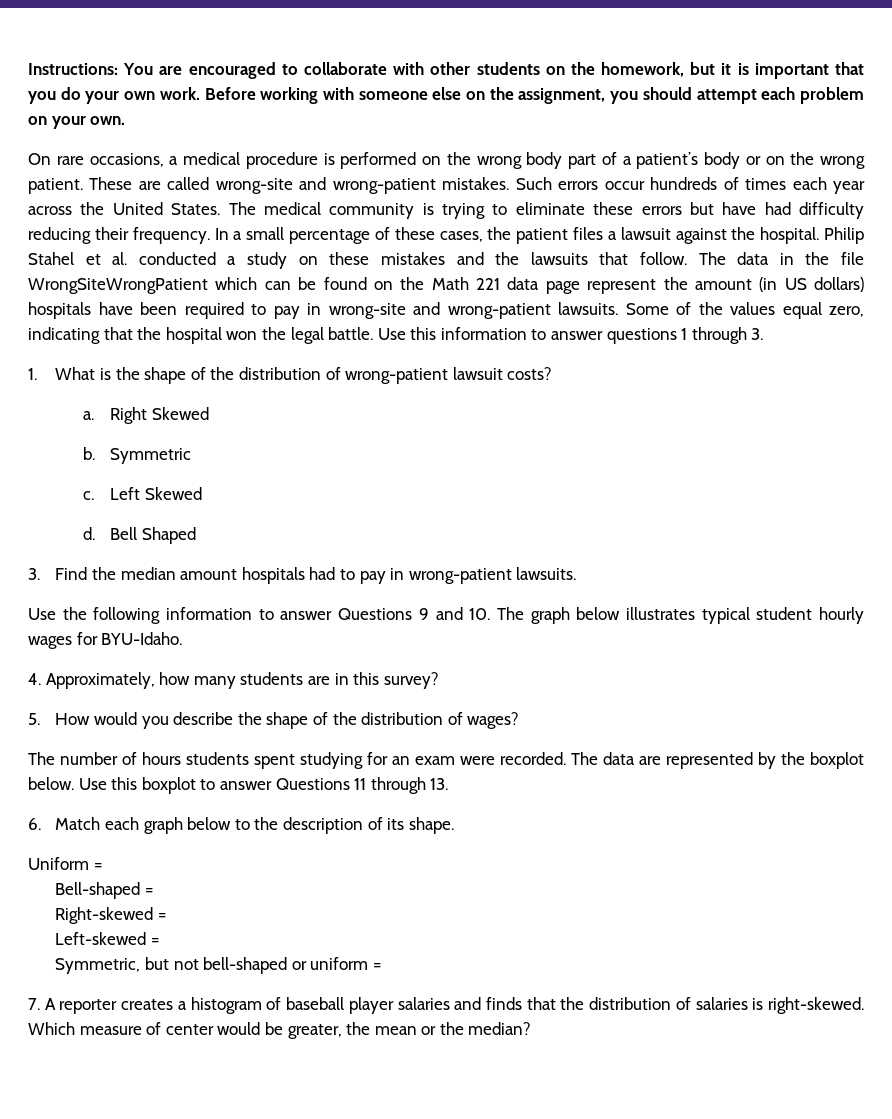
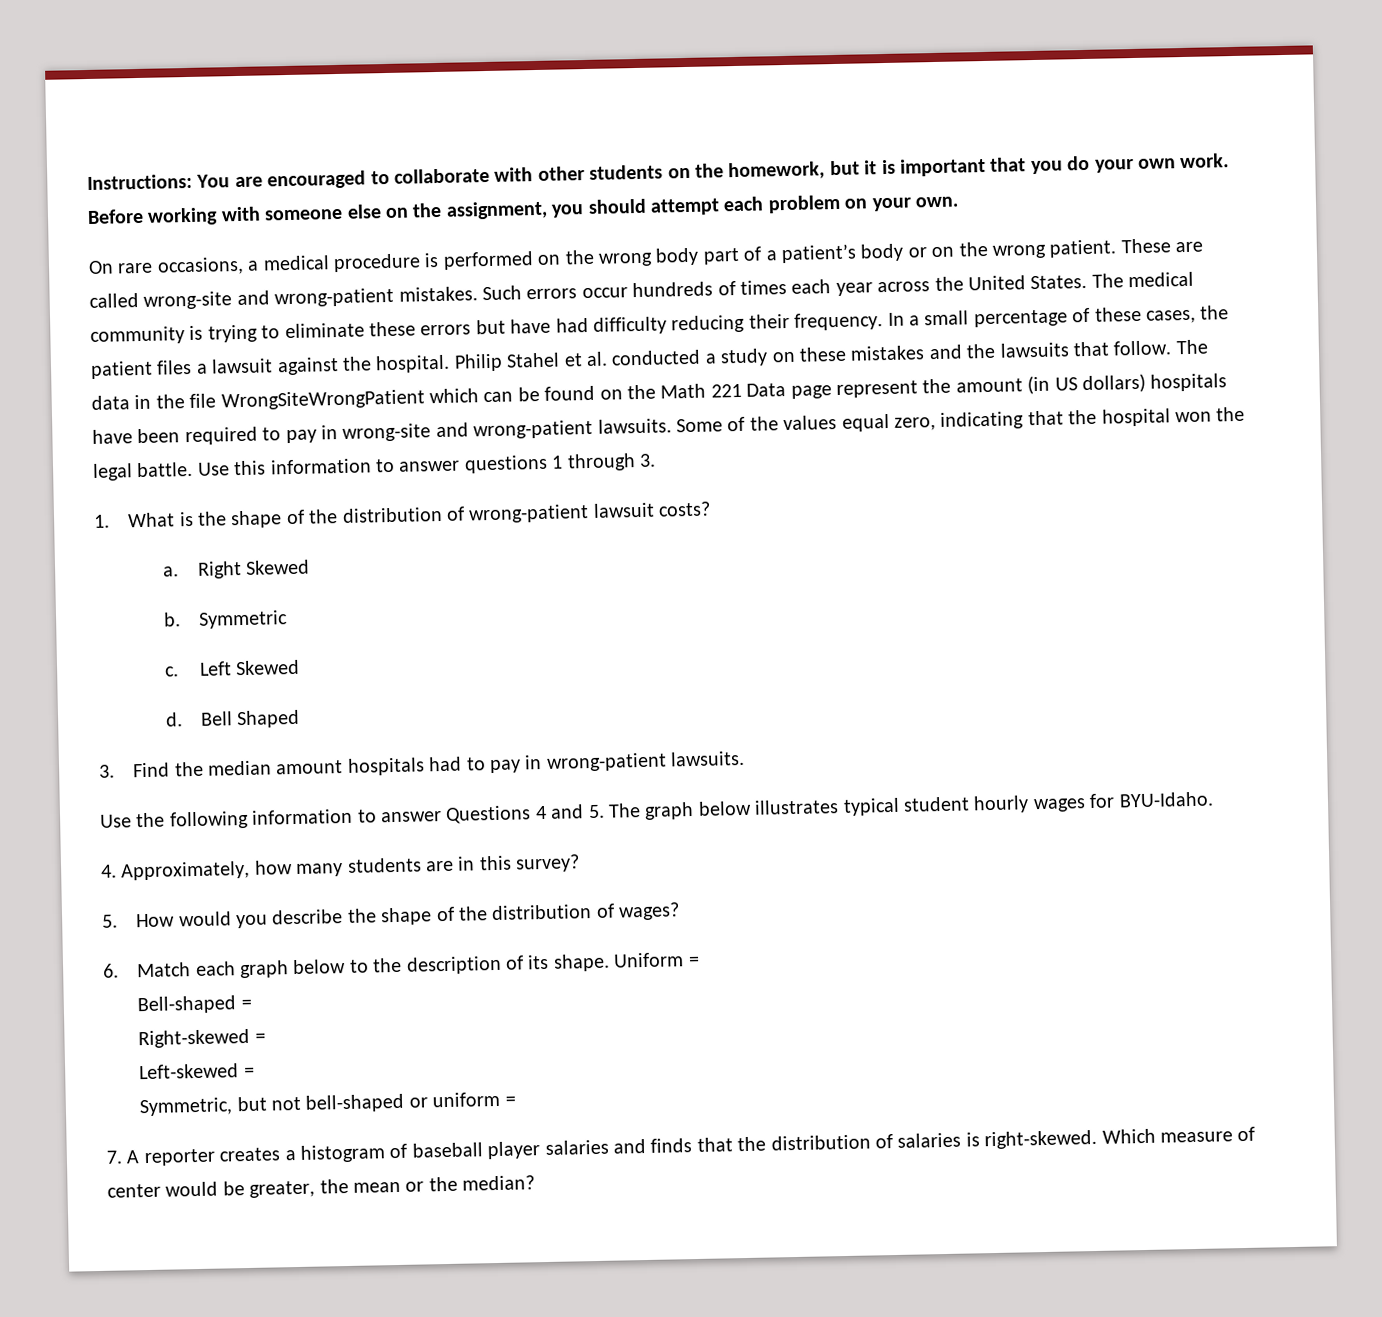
[507,277,540,290] data -> [746,383,787,397] Data
[418,607,491,620] 9 and 10. -> [534,804,605,820] 4 and 5.
[28,752,864,769] [28,777,449,794] // The number of hours students spent studying for an exam were recorded. The data are represented by the boxplot below. Use this boxplot to answer Questions 11 through 13. -> (681, 911) none
(454, 825) // -> (610, 962) none

